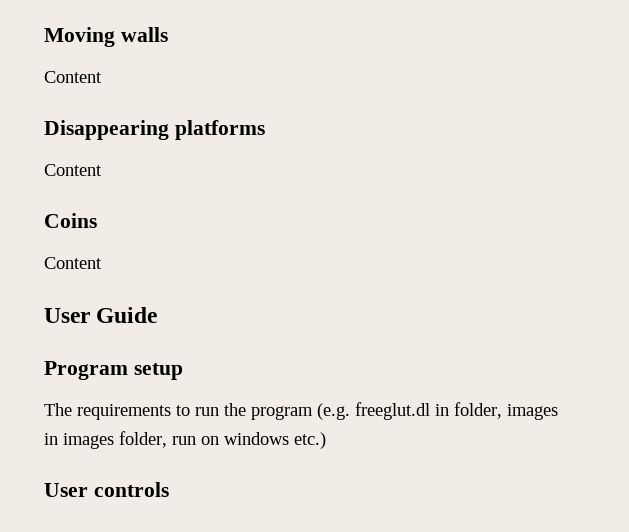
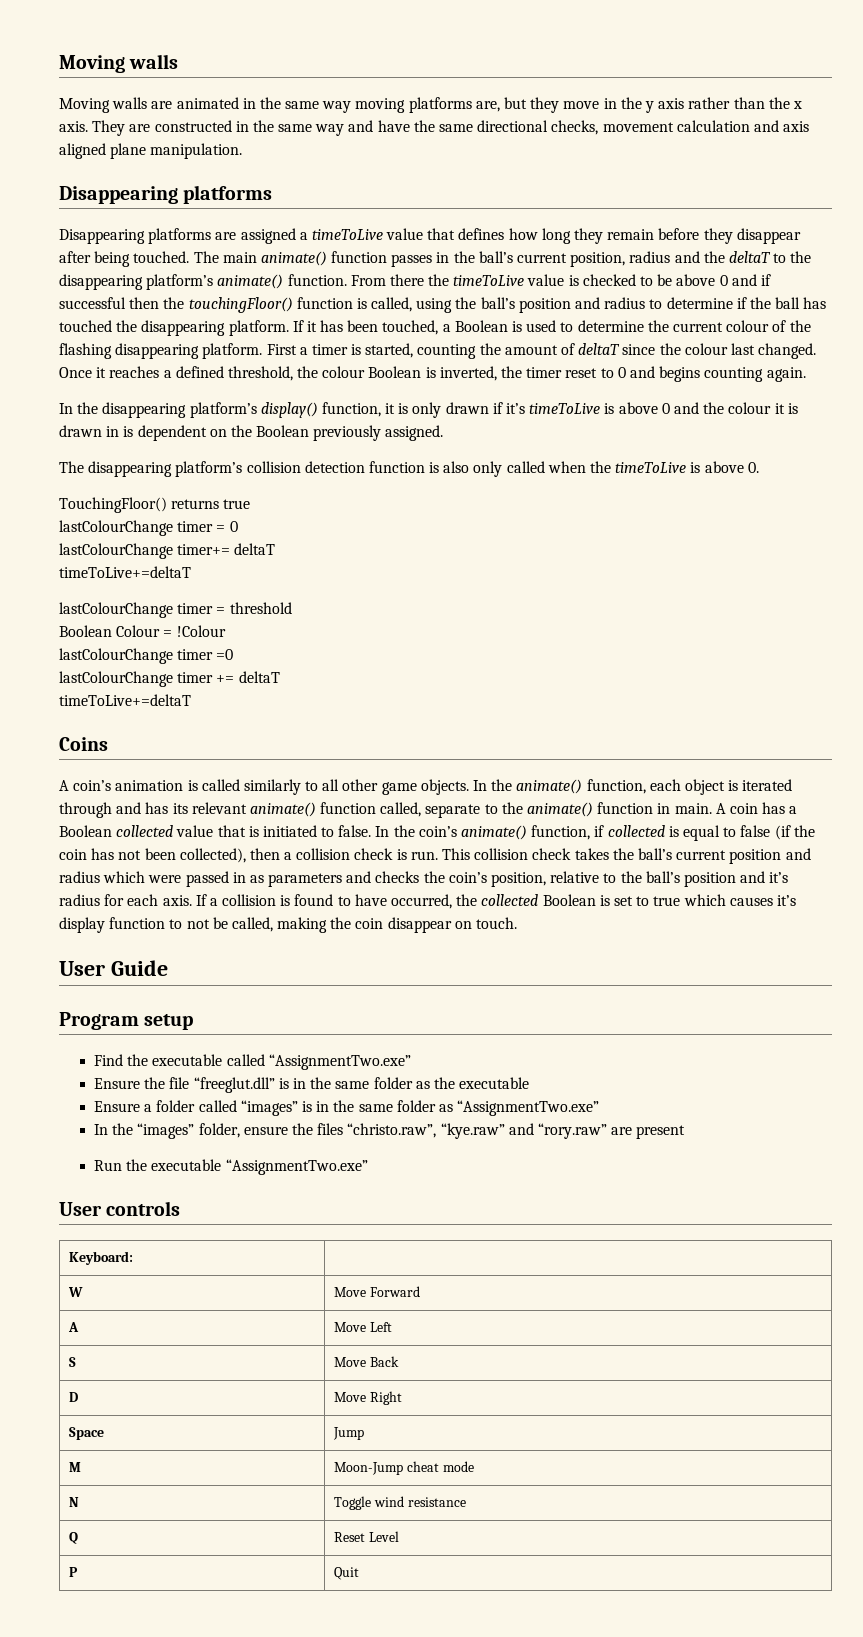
[44,71,102,83] [44,120,265,140] [44,164,102,176] [44,213,97,228] [44,257,102,269] [44,307,158,323] [44,361,183,380] [44,402,558,420] [44,431,326,449] [44,482,169,497] Content // Disappearing platforms // Content // Coins // Content // User Guide // Program setup // The requirements to run the program (e.g. freeglut.dl in folder, images in images folder, run on windows etc.) // User controls -> [59,97,802,113] [59,120,810,136] [59,143,243,159] [59,185,273,204] [59,228,801,244] [59,251,812,267] [59,274,771,290] [59,297,827,313] [59,320,811,336] [59,343,817,359] [59,366,806,382] [59,402,798,418] [59,425,444,441] [59,461,759,477] [59,497,251,513] [59,520,238,536] [59,543,276,559] [59,566,191,578] [59,602,292,618] [59,625,226,637] [59,648,234,664] [59,671,280,687] [59,694,191,706] [59,737,108,751] [59,779,793,795] [59,802,798,818] [59,825,815,841] [59,848,811,864] [59,871,789,887] [59,894,796,909] [59,917,518,933] [59,960,168,976] [59,1012,194,1030] [94,1054,411,1070] [94,1077,530,1093] [94,1100,600,1116] [94,1123,686,1139] [94,1159,368,1175] [59,1201,181,1216] [69,1251,134,1265] [68,1287,84,1297] [334,1286,421,1297] [68,1322,80,1332] [334,1322,393,1332] [69,1357,77,1367] [334,1356,400,1367] [69,1392,79,1402] [334,1391,403,1405] [69,1427,105,1440] [333,1427,365,1440] [69,1462,82,1472] [334,1461,474,1475] [69,1497,80,1507] [334,1496,466,1510] [69,1532,79,1544] [334,1531,400,1542] [69,1567,79,1577] [334,1567,360,1580] Moving walls are animated in the same way moving platforms are, but they move in the y axis rather than the x axis. They are constructed in the same way and have the same directional checks, movement calculation and axis aligned plane manipulation. // Disappearing platforms // Disappearing platforms are assigned a timeToLive value that defines how long they remain before they disappear after being touched. The main animate() function passes in the ball’s current position, radius and the deltaT to the disappearing platform’s animate() function. From there the timeToLive value is checked to be above 0 and if successful then the touchingFloor() function is called, using the ball’s position and radius to determine if the ball has touched the disappearing platform. If it has been touched, a Boolean is used to determine the current colour of the flashing disappearing platform. First a timer is started, counting the amount of deltaT since the colour last changed. Once it reaches a defined threshold, the colour Boolean is inverted, the timer reset to 0 and begins counting again. // In the disappearing platform’s display() function, it is only drawn if it’s timeToLive is above 0 and the colour it is drawn in is dependent on the Boolean previously assigned. // The disappearing platform’s collision detection function is also only called when the timeToLive is above 0. // TouchingFloor() returns true // lastColourChange timer = 0 // lastColourChange timer+= deltaT // timeToLive+=deltaT // lastColourChange timer = threshold // Boolean Colour = !Colour // lastColourChange timer =0 // lastColourChange timer += deltaT // timeToLive+=deltaT // Coins // A coin’s animation is called similarly to all other game objects. In the animate() function, each object is iterated through and has its relevant animate() function called, separate to the animate() function in main. A coin has a Boolean collected value that is initiated to false. In the coin’s animate() function, if collected is equal to false (if the coin has not been collected), then a collision check is run. This collision check takes the ball’s current position and radius which were passed in as parameters and checks the coin’s position, relative to the ball’s position and it’s radius for each axis. If a collision is found to have occurred, the collected Boolean is set to true which causes it’s display function to not be called, making the coin disappear on touch. // User Guide // Program setup // Find the executable called “AssignmentTwo.exe” // Ensure the file “freeglut.dll” is in the same folder as the executable // Ensure a folder called “images” is in the same folder as “AssignmentTwo.exe” // In the “images” folder, ensure the files “christo.raw”, “kye.raw” and “rory.raw” are present // Run the executable “AssignmentTwo.exe” // User controls // Keyboard: | // W | Move Forward // A | Move Left // S | Move Back // D | Move Right // Space | Jump // M | Moon-Jump cheat mode // N | Toggle wind resistance // Q | Reset Level // P | Quit

